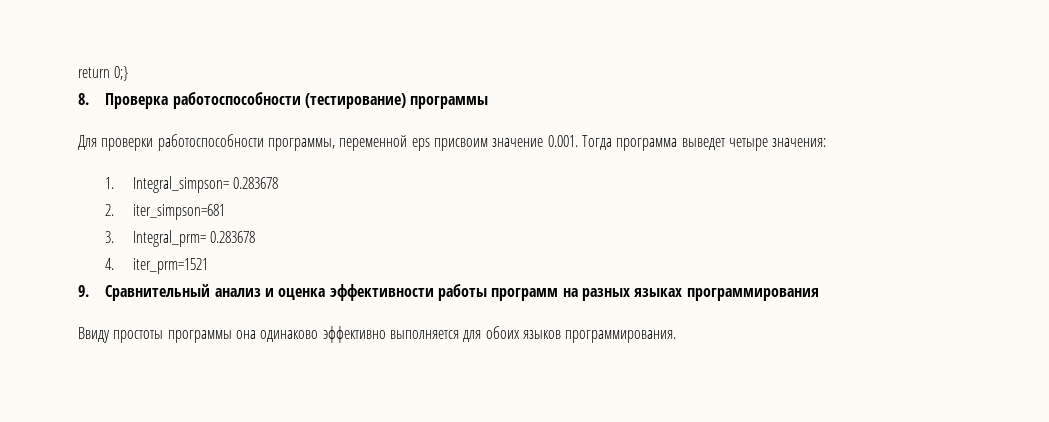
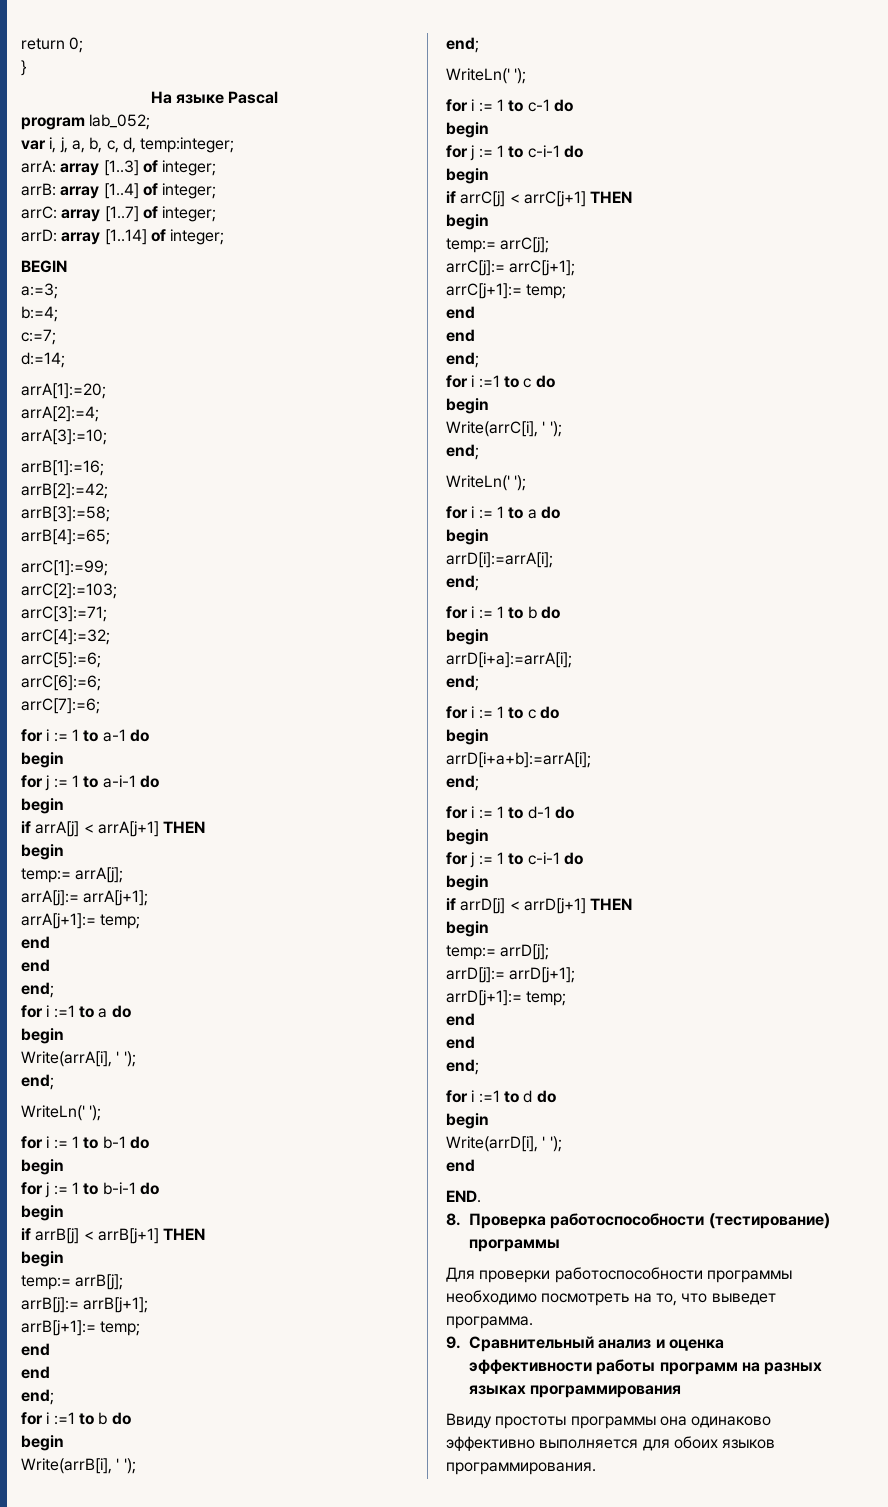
[114,66,130,81] 0;} -> [69,37,84,53] [21,60,26,76] [150,91,279,104] [21,114,151,130] [21,137,235,153] [21,160,217,176] [21,183,217,199] [21,206,217,222] [21,229,225,245] [21,260,67,273] [21,283,58,299] [21,306,58,322] [21,329,56,345] [21,352,65,368] [21,383,106,399] [21,406,99,422] [21,429,107,445] [21,460,104,476] [21,483,108,499] [21,506,110,522] [21,529,110,545] [21,560,108,576] [21,583,117,599] [21,606,107,622] [21,629,110,645] [21,652,101,668] [21,675,101,691] [21,698,100,714] [21,729,149,742] [21,752,64,768] [21,775,159,791] [21,798,64,814] [21,821,206,837] [21,844,64,860] [21,867,124,883] [21,890,149,906] [21,913,141,929] [21,936,50,949] [21,959,50,972] [21,982,54,998] [21,1005,131,1018] [21,1028,64,1044] [21,1051,136,1067] [21,1074,54,1090] [21,1105,102,1121] [21,1136,149,1149] [21,1159,64,1175] [21,1182,159,1198] [21,1205,64,1221] [21,1228,206,1244] [21,1251,64,1267] [21,1274,124,1290] [21,1297,149,1313] [21,1320,141,1336] [21,1343,50,1356] [21,1366,50,1379] [21,1389,54,1405] [21,1412,131,1425] [21,1435,64,1451] [21,1458,136,1474] [446,37,479,53] [446,68,527,84] [446,99,573,112] [446,122,489,138] [446,145,583,161] [446,168,489,184] [446,191,633,207] [446,214,489,230] [446,237,550,253] [446,260,576,276] [446,283,567,299] [446,306,475,319] [446,329,475,342] [446,352,479,368] [446,375,555,388] [446,398,489,414] [446,421,562,437] [446,444,479,460] [446,475,527,491] [446,506,560,519] [446,529,489,545] [446,552,553,568] [446,575,479,591] [446,606,560,619] [446,629,489,645] [446,652,572,668] [446,675,479,691] [446,706,559,719] [446,729,489,745] [446,752,591,768] [446,775,479,791] [446,806,574,819] [446,829,489,845] [446,852,583,868] [446,875,489,891] [446,898,633,914] [446,921,489,937] [446,944,550,960] [446,967,576,983] [446,990,567,1006] [446,1013,475,1026] [446,1036,475,1049] [446,1059,479,1075] [446,1090,556,1103] [446,1113,489,1129] [446,1136,562,1152] [446,1159,475,1172] [446,1190,481,1203] 0; // } // На языке Pascal // program lab_052; // var i, j, a, b, c, d, temp:integer; // arrA: array [1..3] of integer; // arrB: array [1..4] of integer; // arrC: array [1..7] of integer; // arrD: array [1..14] of integer; // BEGIN // a:=3; // b:=4; // c:=7; // d:=14; // arrA[1]:=20; // arrA[2]:=4; // arrA[3]:=10; // arrB[1]:=16; // arrB[2]:=42; // arrB[3]:=58; // arrB[4]:=65; // arrC[1]:=99; // arrC[2]:=103; // arrC[3]:=71; // arrC[4]:=32; // arrC[5]:=6; // arrC[6]:=6; // arrC[7]:=6; // for i := 1 to a-1 do // begin // for j := 1 to a-i-1 do // begin // if arrA[j] < arrA[j+1] THEN // begin // temp:= arrA[j]; // arrA[j]:= arrA[j+1]; // arrA[j+1]:= temp; // end // end // end; // for i :=1 to a do // begin // Write(arrA[i], ' '); // end; // WriteLn(' '); // for i := 1 to b-1 do // begin // for j := 1 to b-i-1 do // begin // if arrB[j] < arrB[j+1] THEN // begin // temp:= arrB[j]; // arrB[j]:= arrB[j+1]; // arrB[j+1]:= temp; // end // end // end; // for i :=1 to b do // begin // Write(arrB[i], ' '); // end; // WriteLn(' '); // for i := 1 to c-1 do // begin // for j := 1 to c-i-1 do // begin // if arrC[j] < arrC[j+1] THEN // begin // temp:= arrC[j]; // arrC[j]:= arrC[j+1]; // arrC[j+1]:= temp; // end // end // end; // for i :=1 to c do // begin // Write(arrC[i], ' '); // end; // WriteLn(' '); // for i := 1 to a do // begin // arrD[i]:=arrA[i]; // end; // for i := 1 to b do // begin // arrD[i+a]:=arrA[i]; // end; // for i := 1 to c do // begin // arrD[i+a+b]:=arrA[i]; // end; // for i := 1 to d-1 do // begin // for j := 1 to c-i-1 do // begin // if arrD[j] < arrD[j+1] THEN // begin // temp:= arrD[j]; // arrD[j]:= arrD[j+1]; // arrD[j+1]:= temp; // end // end // end; // for i :=1 to d do // begin // Write(arrD[i], ' '); // end // END.
[267,135,827,151] [105,176,279,193] [105,204,225,220] [105,230,256,247] [105,258,208,274] программы, переменной eps присвоим значение 0.001. Тогда программа выведет четыре значения: // 1. Integral_simpson= 0.283678 // 2. iter_simpson=681 // 3. Integral_prm= 0.283678 // 4. iter_prm=1521 -> [706,1270,792,1283] [446,1290,776,1306] [446,1316,533,1329] программы необходимо посмотреть на то, что выведет программа.

